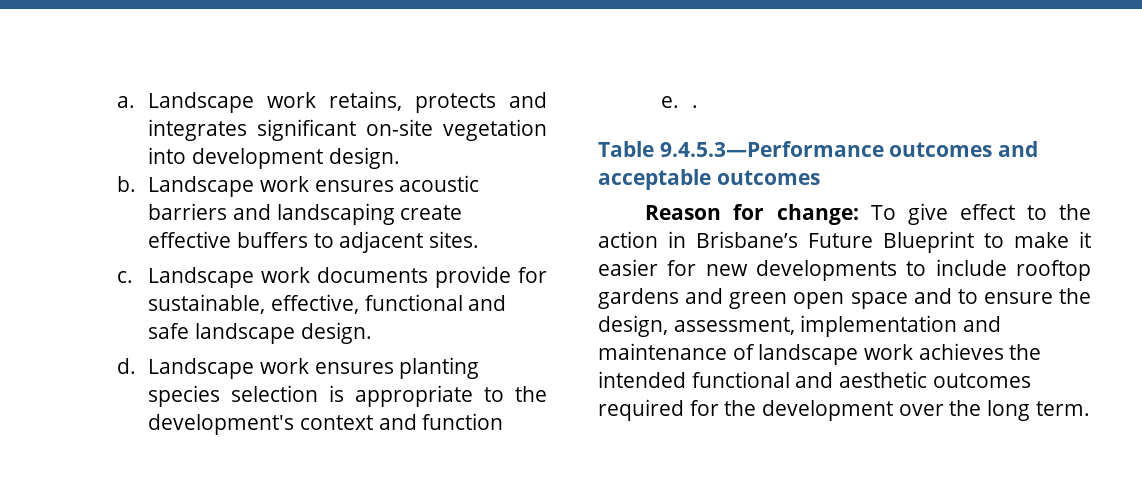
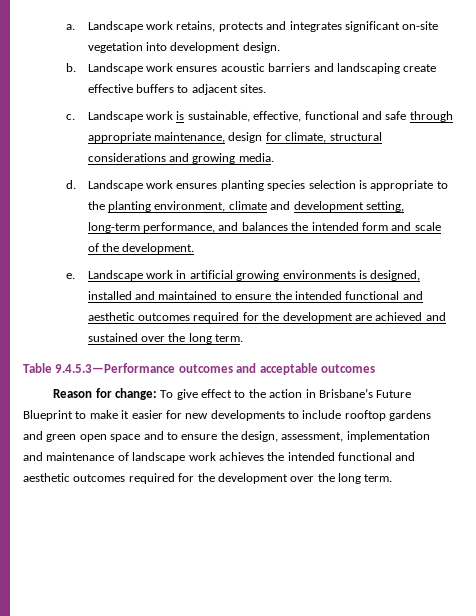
[317,266,547,288] documents provide for -> [176,111,185,120] is
[195,322,372,344] landscape design. -> [409,111,453,122] [87,132,382,143] [87,153,274,164] through appropriate maintenance, design for climate, structural considerations and growing media.
[148,413,504,435] [660,96,699,108] development's context and function // e. . -> [108,201,404,212] [87,222,441,233] [87,243,195,254] [66,270,421,281] [87,291,423,300] [87,312,446,323] [87,333,244,344] planting environment, climate and development setting, long-term performance, and balances the intended form and scale of the development. // e. Landscape work in artificial growing environments is designed, installed and maintained to ensure the intended functional and aesthetic outcomes required for the development are achieved and sustained over the long term.

